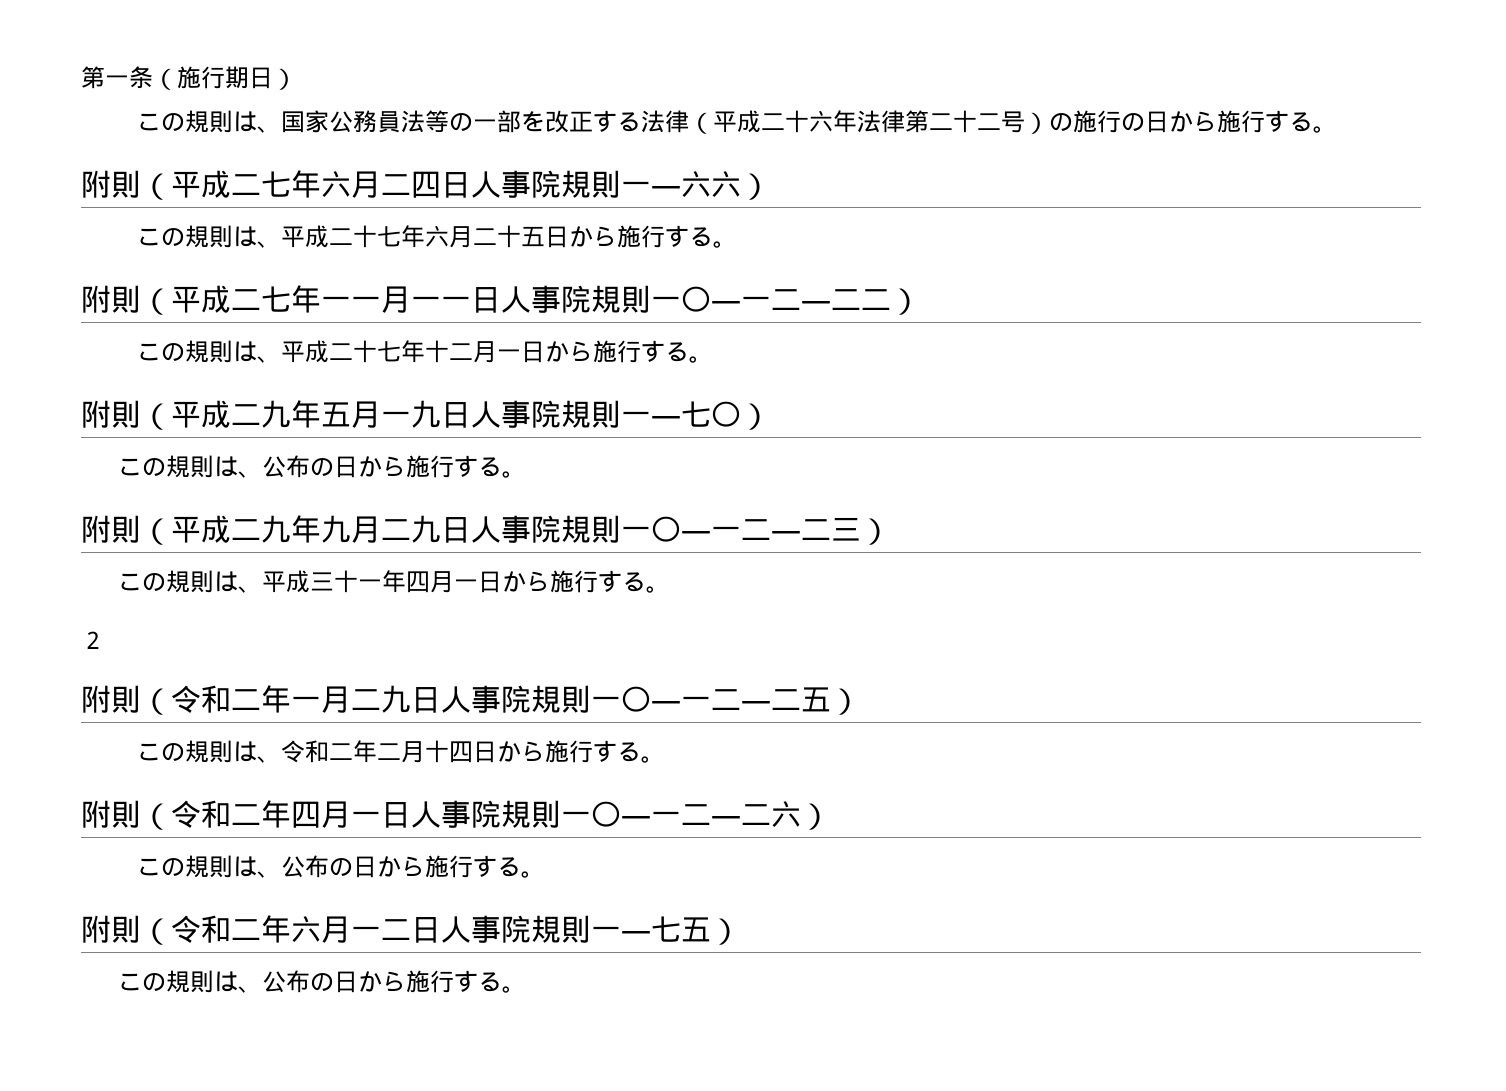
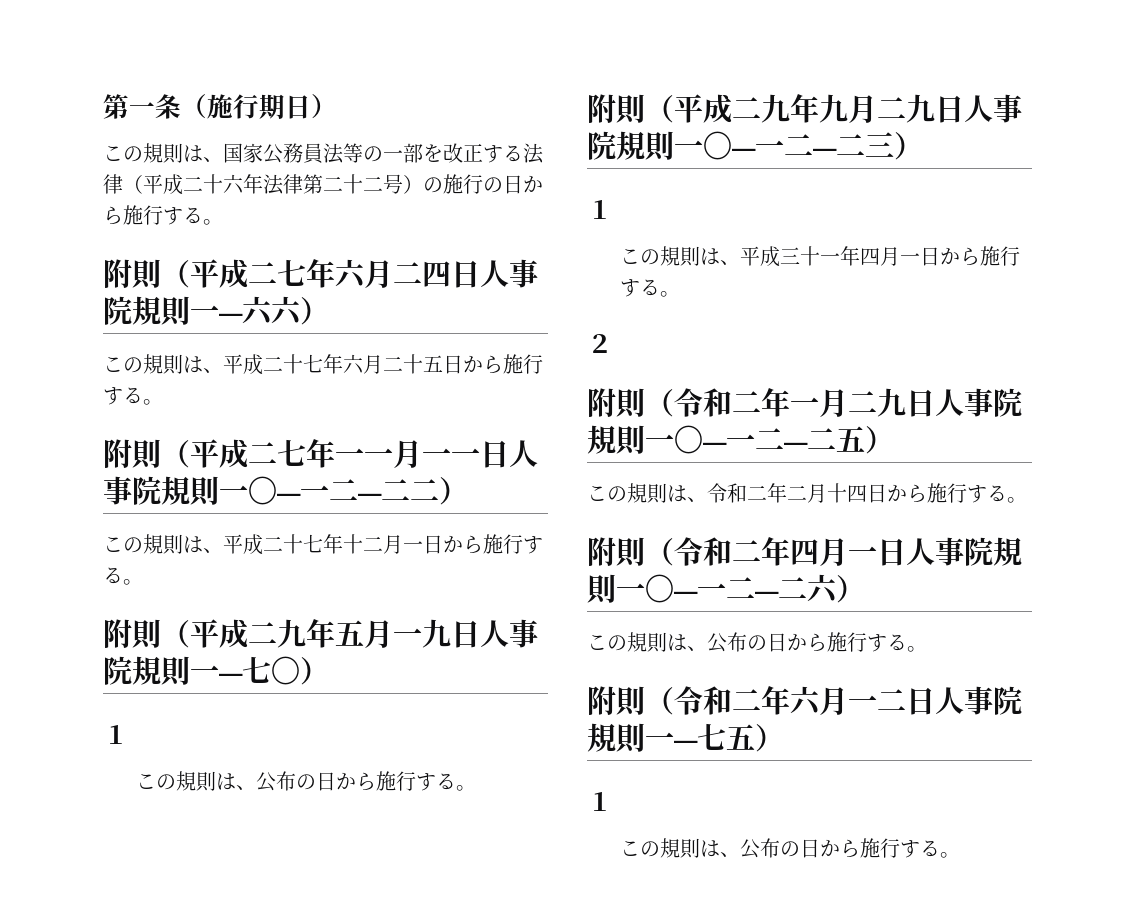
(771, 416) none -> [103,725,129,744] // １
(891, 531) none -> [587,200,613,219] // １
(741, 931) none -> [587,792,613,811] // １

